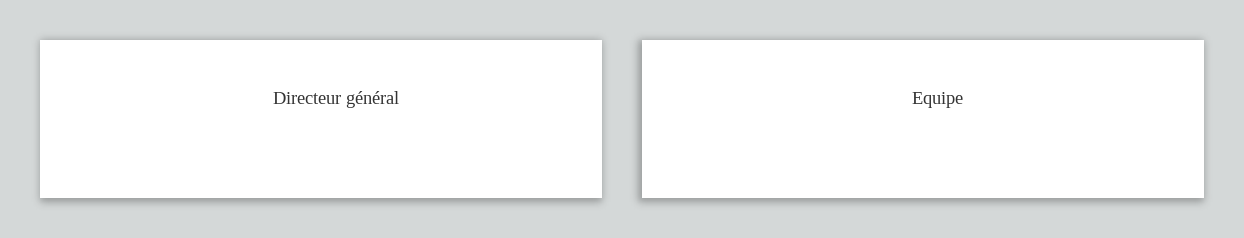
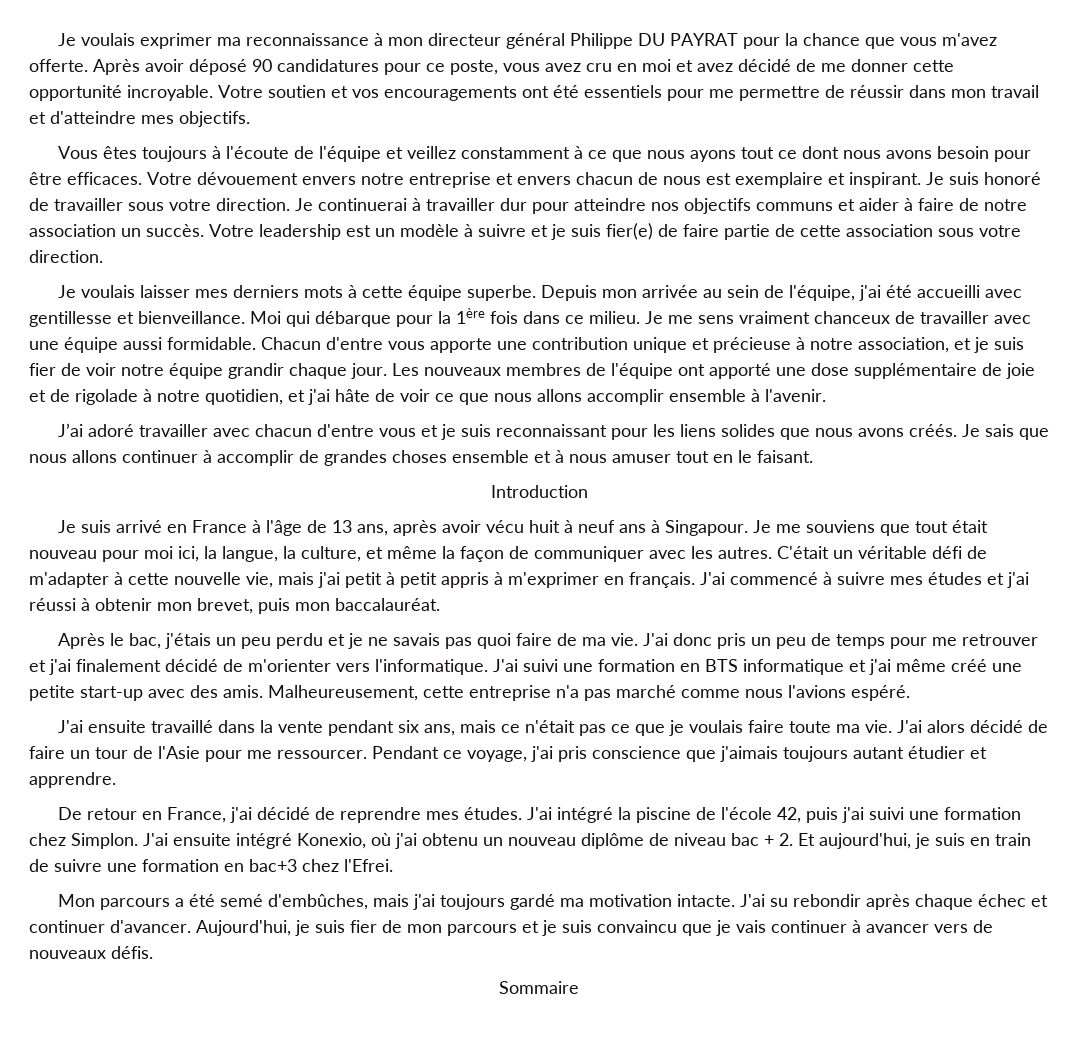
[272,91,399,108] [912,92,963,108] Directeur général // Equipe -> [57,33,997,49] [29,59,954,75] [29,85,1039,101] [29,111,250,127] [57,146,1031,162] [29,172,1041,188] [29,198,1027,214] [29,223,1021,240] [29,250,103,263] [57,285,1022,301] [29,308,1031,327] [29,337,1024,353] [29,363,1035,379] [29,389,826,405] [57,423,1049,440] [29,450,813,466] [490,485,588,498] [57,520,988,536] [29,546,987,562] [29,572,1029,588] [29,598,440,614] [57,633,1038,649] [29,659,1022,675] [29,685,910,701] [57,720,1048,736] [29,746,987,762] [29,772,116,788] [57,807,1021,823] [29,833,1031,849] [29,859,393,872] [57,894,1048,910] [29,920,993,936] [29,946,153,959] [499,981,579,994] Je voulais exprimer ma reconnaissance à mon directeur général Philippe DU PAYRAT pour la chance que vous m'avez offerte. Après avoir déposé 90 candidatures pour ce poste, vous avez cru en moi et avez décidé de me donner cette opportunité incroyable. Votre soutien et vos encouragements ont été essentiels pour me permettre de réussir dans mon travail et d'atteindre mes objectifs. // Vous êtes toujours à l'écoute de l'équipe et veillez constamment à ce que nous ayons tout ce dont nous avons besoin pour être efficaces. Votre dévouement envers notre entreprise et envers chacun de nous est exemplaire et inspirant. Je suis honoré de travailler sous votre direction. Je continuerai à travailler dur pour atteindre nos objectifs communs et aider à faire de notre association un succès. Votre leadership est un modèle à suivre et je suis fier(e) de faire partie de cette association sous votre direction. // Je voulais laisser mes derniers mots à cette équipe superbe. Depuis mon arrivée au sein de l'équipe, j'ai été accueilli avec gentillesse et bienveillance. Moi qui débarque pour la 1ère fois dans ce milieu. Je me sens vraiment chanceux de travailler avec une équipe aussi formidable. Chacun d'entre vous apporte une contribution unique et précieuse à notre association, et je suis fier de voir notre équipe grandir chaque jour. Les nouveaux membres de l'équipe ont apporté une dose supplémentaire de joie et de rigolade à notre quotidien, et j'ai hâte de voir ce que nous allons accomplir ensemble à l'avenir. // J’ai adoré travailler avec chacun d'entre vous et je suis reconnaissant pour les liens solides que nous avons créés. Je sais que nous allons continuer à accomplir de grandes choses ensemble et à nous amuser tout en le faisant. // Introduction // Je suis arrivé en France à l'âge de 13 ans, après avoir vécu huit à neuf ans à Singapour. Je me souviens que tout était nouveau pour moi ici, la langue, la culture, et même la façon de communiquer avec les autres. C'était un véritable défi de m'adapter à cette nouvelle vie, mais j'ai petit à petit appris à m'exprimer en français. J'ai commencé à suivre mes études et j'ai réussi à obtenir mon brevet, puis mon baccalauréat. // Après le bac, j'étais un peu perdu et je ne savais pas quoi faire de ma vie. J'ai donc pris un peu de temps pour me retrouver et j'ai finalement décidé de m'orienter vers l'informatique. J'ai suivi une formation en BTS informatique et j'ai même créé une petite start-up avec des amis. Malheureusement, cette entreprise n'a pas marché comme nous l'avions espéré. // J'ai ensuite travaillé dans la vente pendant six ans, mais ce n'était pas ce que je voulais faire toute ma vie. J'ai alors décidé de faire un tour de l'Asie pour me ressourcer. Pendant ce voyage, j'ai pris conscience que j'aimais toujours autant étudier et apprendre. // De retour en France, j'ai décidé de reprendre mes études. J'ai intégré la piscine de l'école 42, puis j'ai suivi une formation chez Simplon. J'ai ensuite intégré Konexio, où j'ai obtenu un nouveau diplôme de niveau bac + 2. Et aujourd'hui, je suis en train de suivre une formation en bac+3 chez l'Efrei. // Mon parcours a été semé d'embûches, mais j'ai toujours gardé ma motivation intacte. J'ai su rebondir après chaque échec et continuer d'avancer. Aujourd'hui, je suis fier de mon parcours et je suis convaincu que je vais continuer à avancer vers de nouveaux défis. // Sommaire

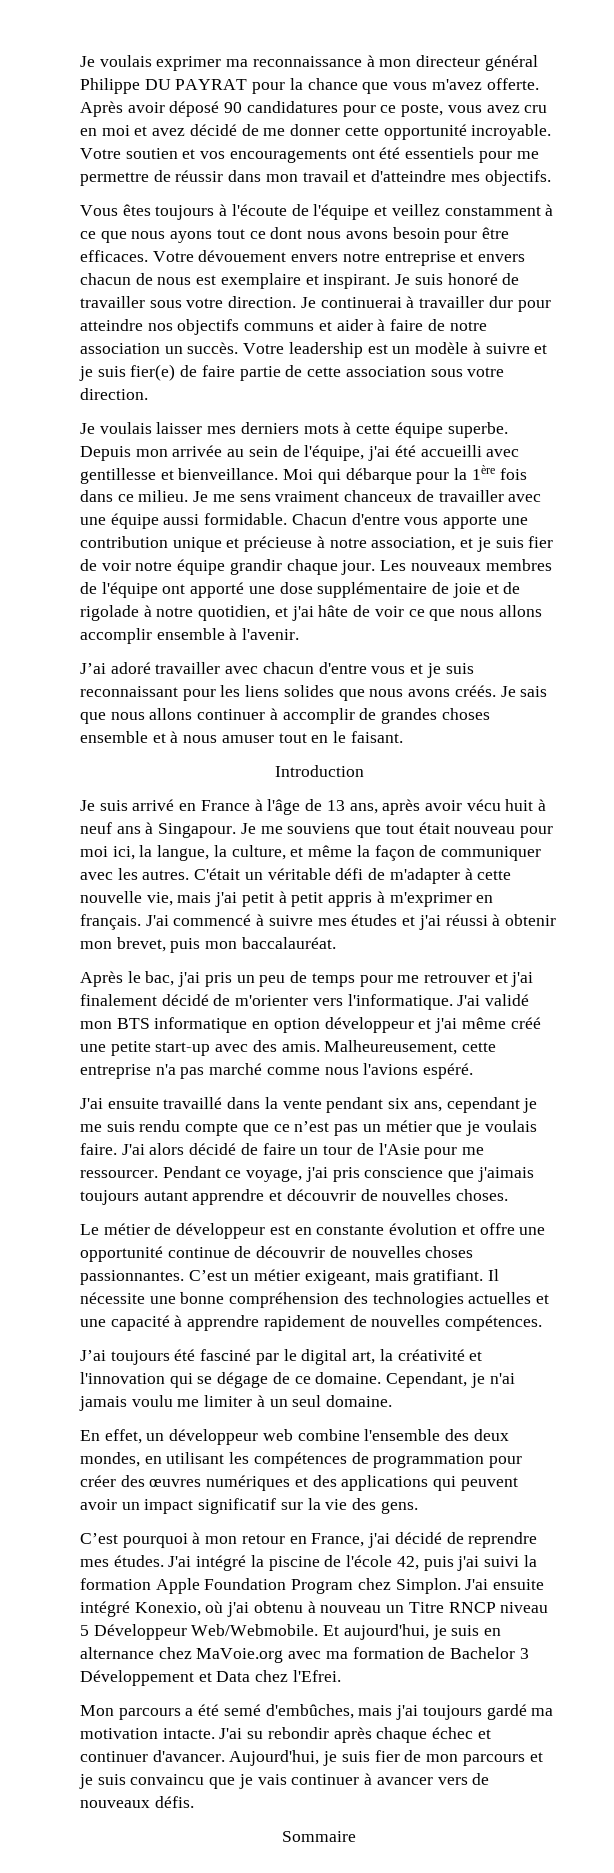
[164,633,712,649] j'étais un peu perdu et je ne savais pas quoi faire de ma vie. J'ai donc -> [178,972,201,987] j'ai
[523,659,844,675] suivi une formation en BTS informatique -> [485,994,530,1006] [80,1017,414,1033] validé mon BTS informatique en option développeur
[459,720,892,736] mais ce n'était pas ce que je voulais faire toute ma vie. -> [446,1097,538,1113] [80,1120,537,1136] [80,1143,117,1155] cependant je me suis rendu compte que ce n’est pas un métier que je voulais faire.
[908,746,987,759] [29,772,116,788] [57,807,82,820] étudier et apprendre. // De -> [192,1189,509,1205] [80,1223,546,1239] [80,1246,474,1262] [80,1269,500,1285] [80,1292,550,1308] [80,1315,543,1331] [80,1349,483,1365] [80,1372,515,1388] [79,1395,393,1411] [80,1429,509,1445] [80,1452,523,1468] [80,1475,518,1491] [80,1498,418,1514] [80,1532,238,1548] apprendre et découvrir de nouvelles choses. // Le métier de développeur est en constante évolution et offre une opportunité continue de découvrir de nouvelles choses passionnantes. C’est un métier exigeant, mais gratifiant. Il nécessite une bonne compréhension des technologies actuelles et une capacité à apprendre rapidement de nouvelles compétences. // J’ai toujours été fasciné par le digital art, la créativité et l'innovation qui se dégage de ce domaine. Cependant, je n'ai jamais voulu me limiter à un seul domaine. // En effet, un développeur web combine l'ensemble des deux mondes, en utilisant les compétences de programmation pour créer des œuvres numériques et des applications qui peuvent avoir un impact significatif sur la vie des gens. // C’est pourquoi à mon
[908,807,1021,820] une formation -> [523,1555,537,1567] [80,1578,354,1594] la formation Apple Foundation Program
[483,833,793,849] un nouveau diplôme de niveau bac + 2. -> [307,1601,549,1613] [80,1624,319,1640] à nouveau un Titre RNCP niveau 5 Développeur Web/Webmobile.
[995,833,1031,846] [29,859,297,872] train de suivre une formation en bac+3 -> [80,1647,529,1663] [80,1670,251,1686] alternance chez MaVoie.org avec ma formation de Bachelor 3 Développement et Data

